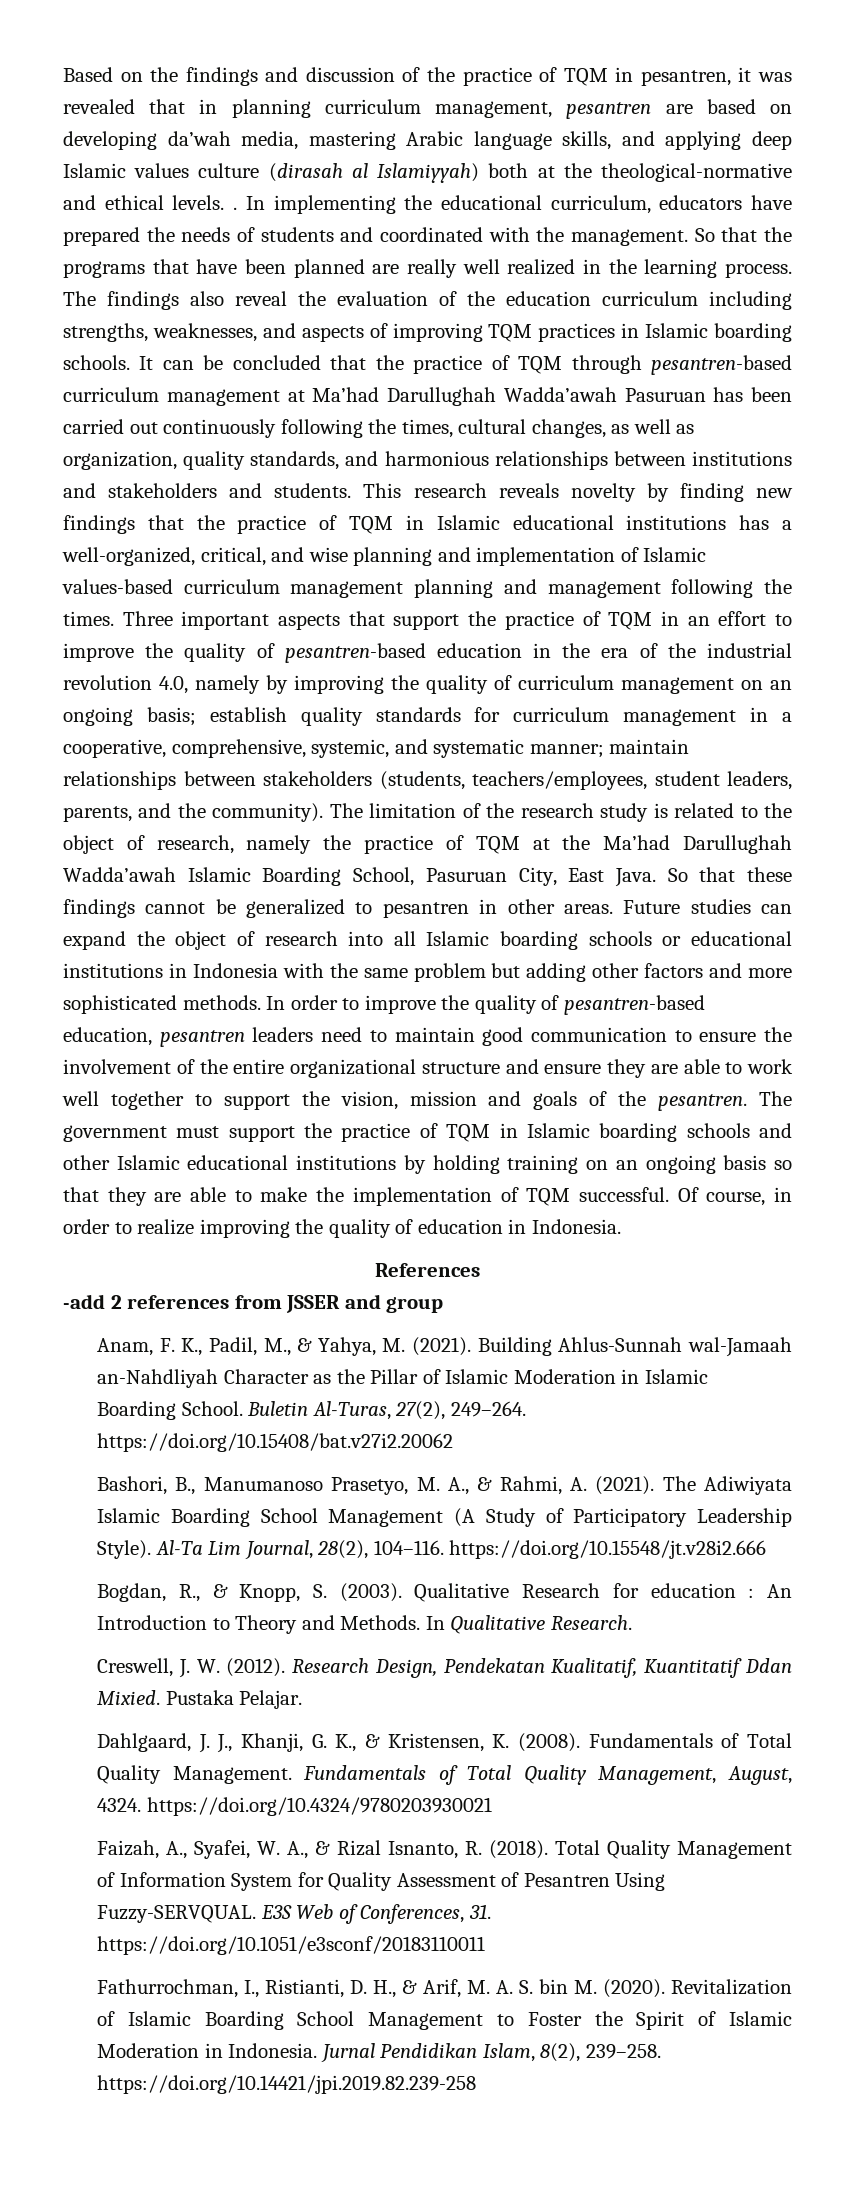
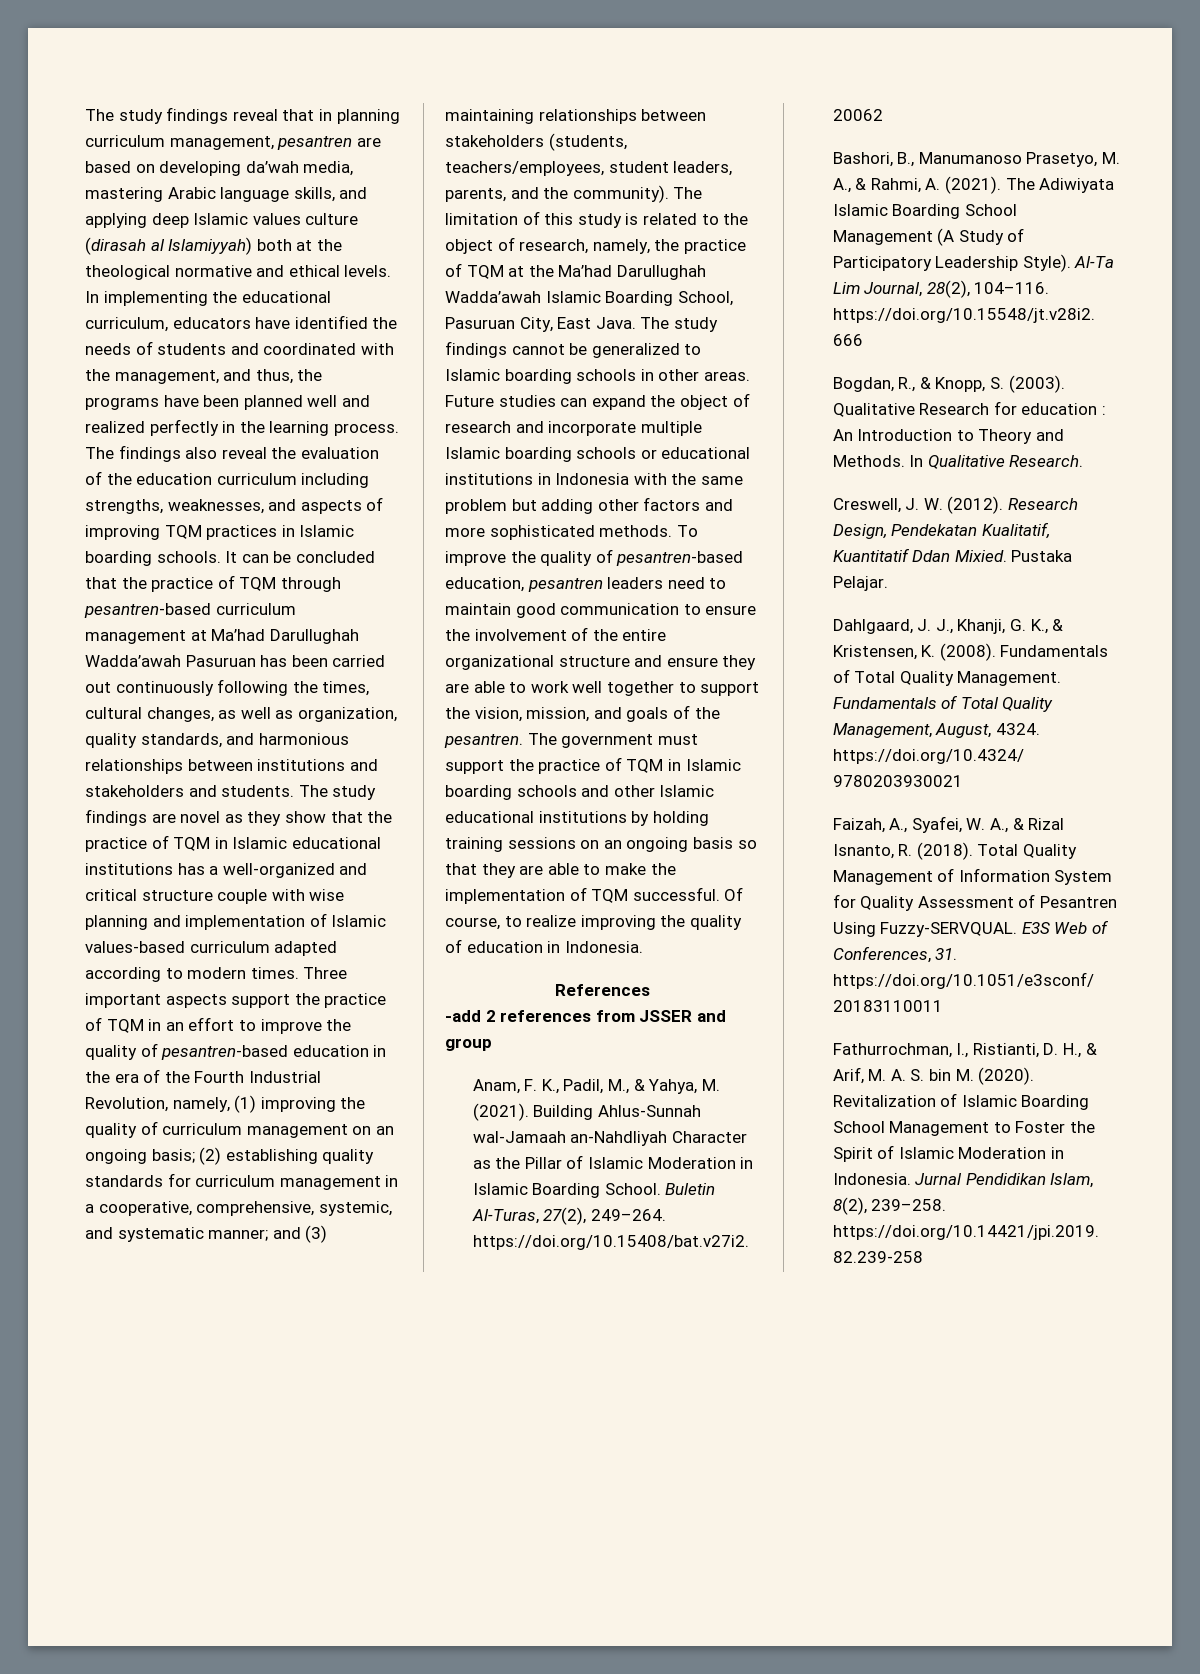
[63,67,792,86] [63,99,135,114] Based on the findings and discussion of the practice of TQM in pesantren, it was revealed -> [85,107,278,124] The study findings reveal
[601,163,792,182] theological-normative -> [85,265,252,280] theological normative
[233,207,238,210] . -> (392, 271) none
[63,227,140,246] prepared -> [294,315,368,329] identified
[571,227,758,246] management. So that -> [114,369,293,384] management, and thus,
[152,259,189,274] that -> (159, 403) none
[372,259,576,278] are really well realized -> [307,395,370,407] [85,419,219,436] well and realized perfectly
[363,483,794,502] [63,515,135,534] This research reveals novelty by finding new findings -> [298,785,377,800] [85,809,326,826] The study findings are novel as they show
[62,547,305,566] well-organized, critical, and -> [222,863,368,878] [85,889,305,904] well-organized and critical structure couple with
[290,579,792,598] management planning and management following the -> [274,941,338,956] [85,967,247,982] adapted according to modern
[348,611,385,626] that -> (227, 1001) none
[706,643,792,658] [63,675,288,694] industrial revolution 4.0, namely by -> [194,1071,321,1083] [85,1095,257,1113] Fourth Industrial Revolution, namely, (1)
[209,707,287,722] establish -> [199,1147,318,1165] (2) establishing
[609,739,690,754] maintain -> [272,1225,328,1243] [445,109,534,124] and (3) maintaining
[486,803,594,818] the research -> [544,213,574,225] this
[246,835,312,854] namely -> [592,239,650,254] namely,
[667,867,793,882] So that these -> [640,317,718,332] The study
[382,902,469,918] pesantren -> [445,369,637,384] Islamic boarding schools
[348,931,416,946] into all -> [515,421,702,436] and incorporate multiple
[266,995,360,1010] In order to -> [676,525,698,537] To
[409,1091,477,1106] mission -> [526,707,590,722] mission,
(579, 1164) none -> [507,837,576,849] sessions
[774,1187,793,1202] [63,1219,110,1234] in order -> (500, 923) none

